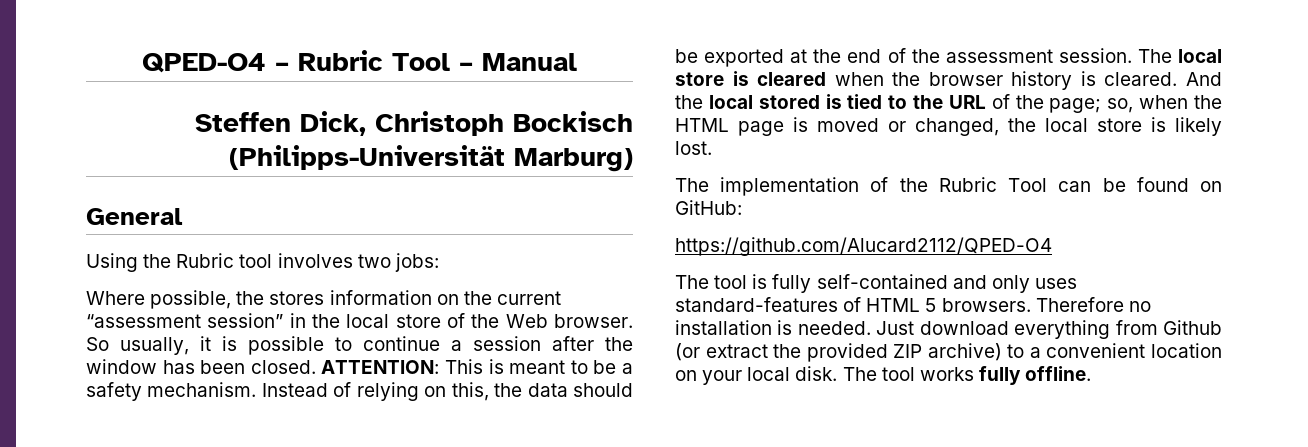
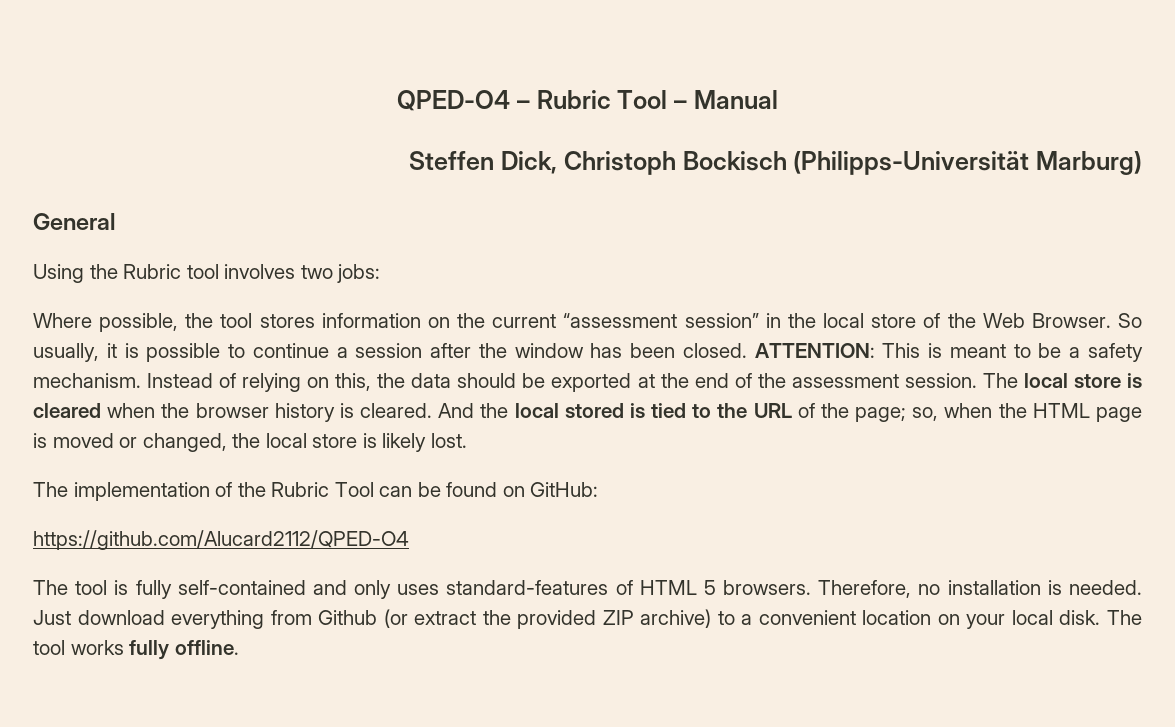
(265, 298) none -> [220,313,253,328] tool
[554,314,633,328] browser. -> [1031,313,1111,328] Browser.
[1035,297,1124,312] Therefore -> [818,580,912,598] Therefore,

